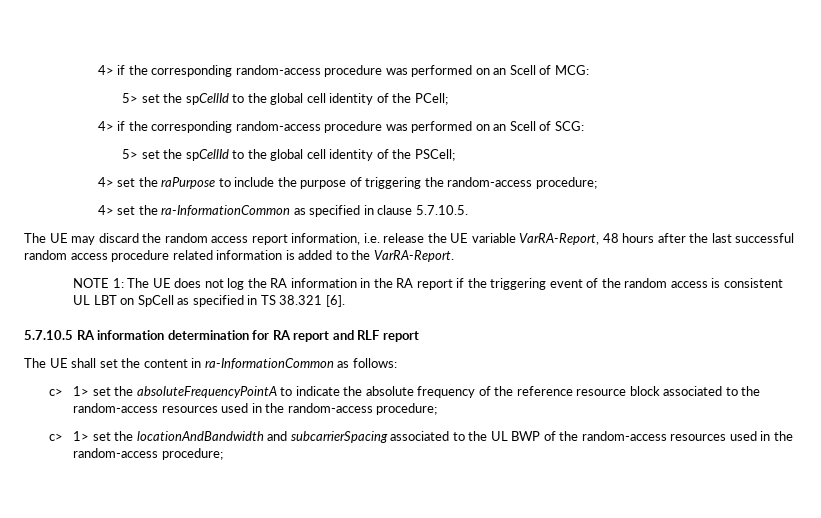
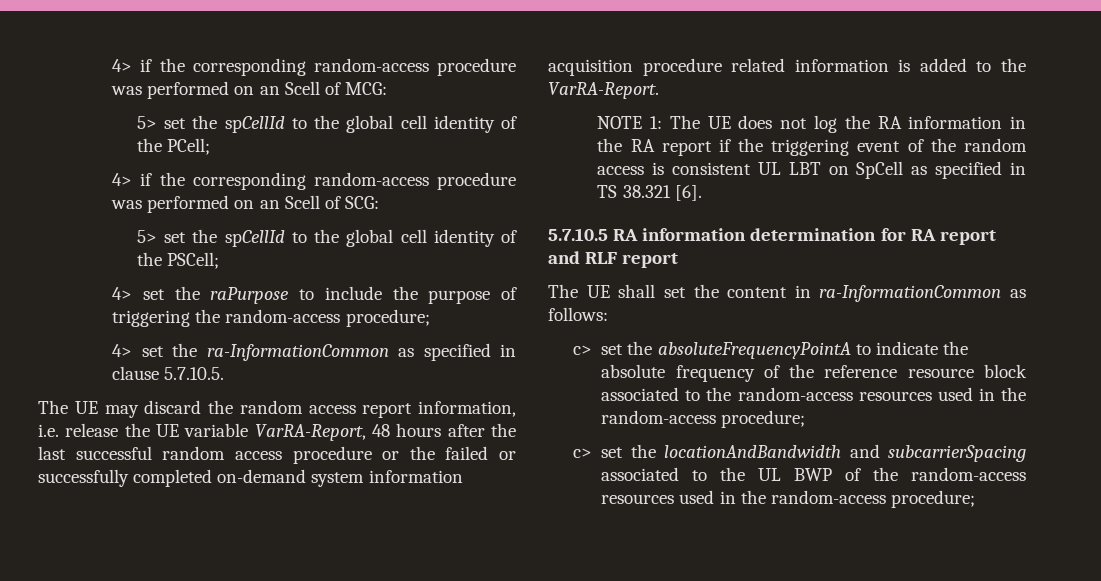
(170, 256) none -> [382,446,516,460] [38,469,463,487] [548,58,722,76] or the failed or successfully completed on-demand system information acquisition procedure
[73,386,90,396] 1> -> (592, 350) none
[73,431,90,441] 1> -> (592, 453) none

